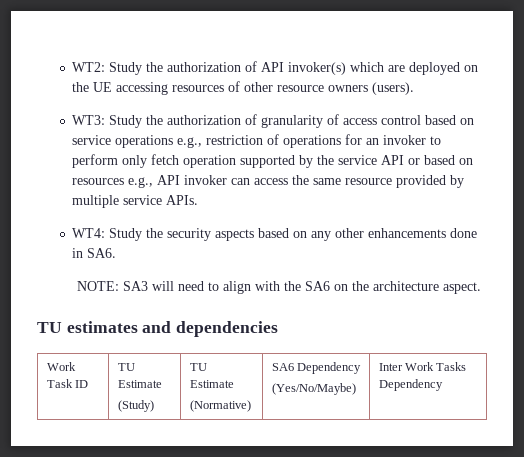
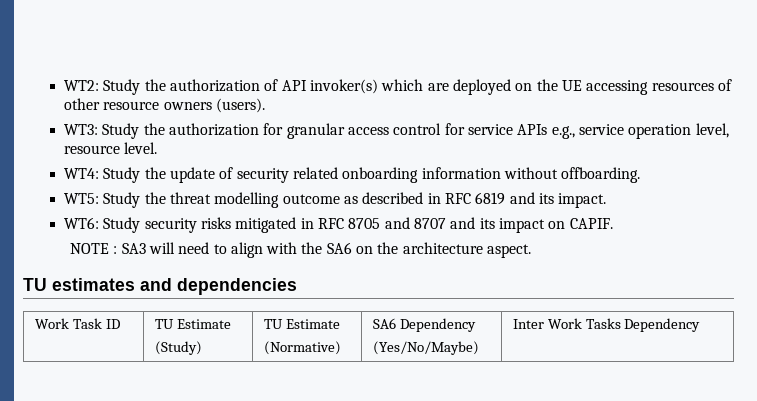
[245,114,475,128] [72,134,442,148] [72,154,474,168] [72,175,465,188] [72,195,199,208] [72,228,478,241] [72,248,117,258] [76,281,119,291] of granularity of access control based on service operations e.g., restriction of operations for an invoker to perform only fetch operation supported by the service API or based on resources e.g., API invoker can access the same resource provided by multiple service APIs. // WT4: Study the security aspects based on any other enhancements done in SA6. // NOTE: -> [263,123,729,139] [64,142,158,154] [64,167,641,183] [64,192,607,208] [64,217,613,233] [69,243,118,254] for granular access control for service APIs e.g., service operation level, resource level. // WT4: Study the update of security related onboarding information without offboarding. // WT5: Study the threat modelling outcome as described in RFC 6819 and its impact. // WT6: Study security risks mitigated in RFC 8705 and 8707 and its impact on CAPIF. // NOTE :

